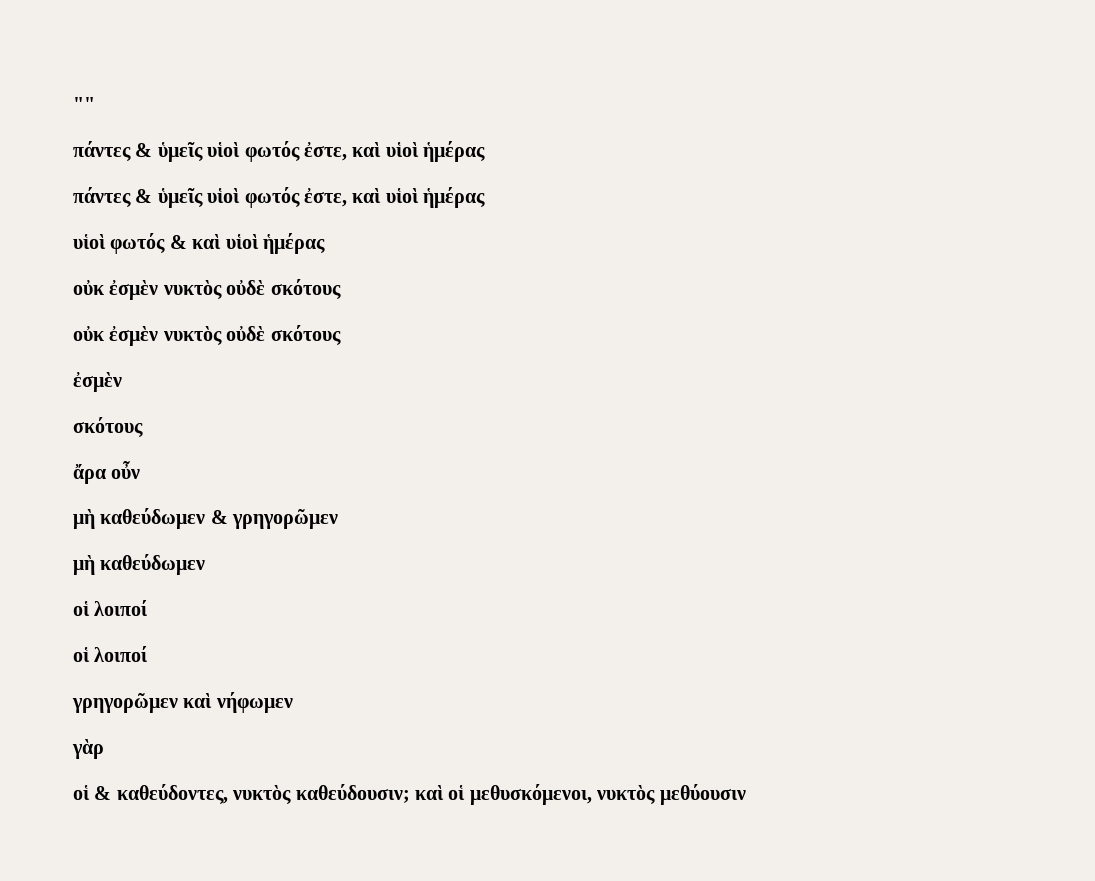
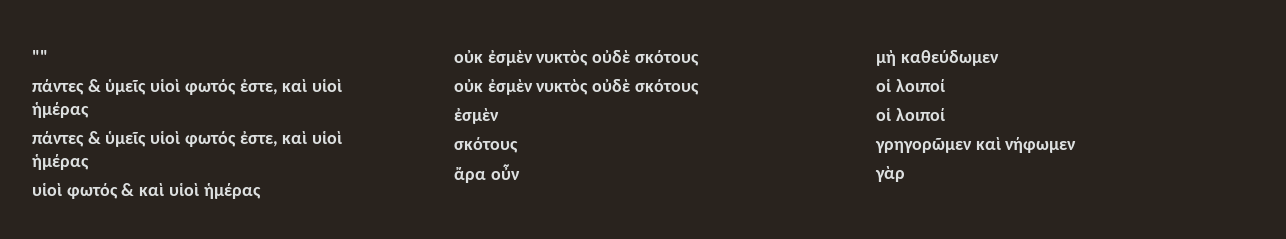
[73,508,339,529] // μὴ καθεύδωμεν & γρηγορῶμεν -> (520, 172) none
[73,784,746,805] // οἱ & καθεύδοντες, νυκτὸς καθεύδουσιν; καὶ οἱ μεθυσκόμενοι, νυκτὸς μεθύουσιν -> (905, 174) none

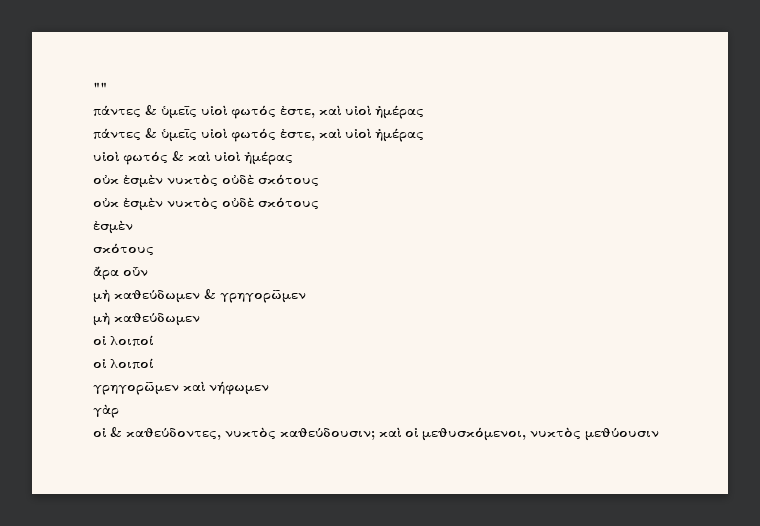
(520, 172) none -> [93,289,306,303] // μὴ καθεύδωμεν & γρηγορῶμεν
(905, 174) none -> [93,427,659,441] // οἱ & καθεύδοντες, νυκτὸς καθεύδουσιν; καὶ οἱ μεθυσκόμενοι, νυκτὸς μεθύουσιν

